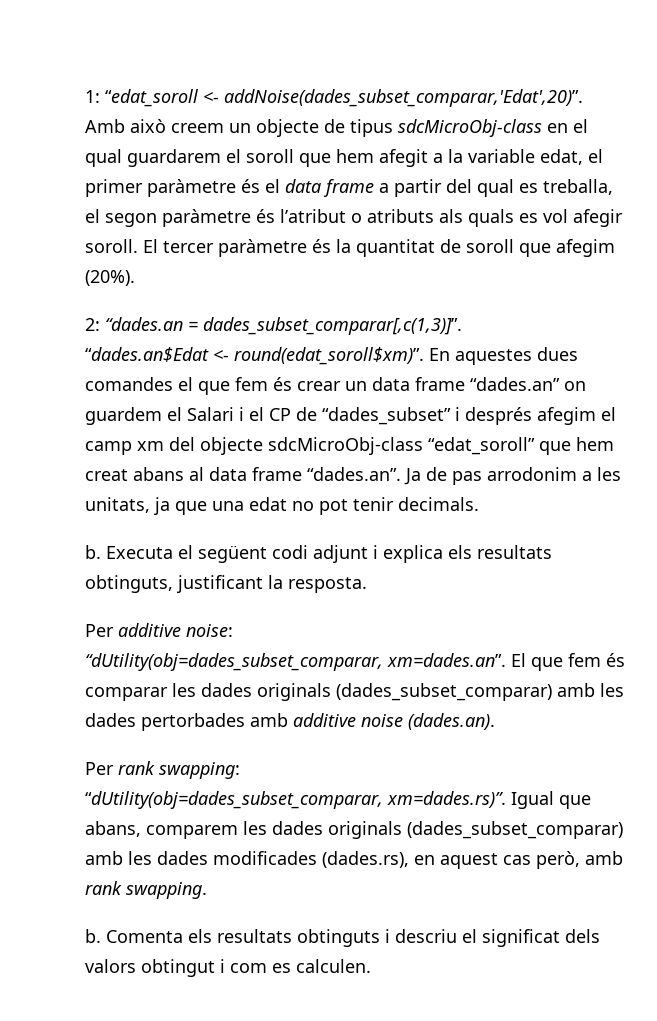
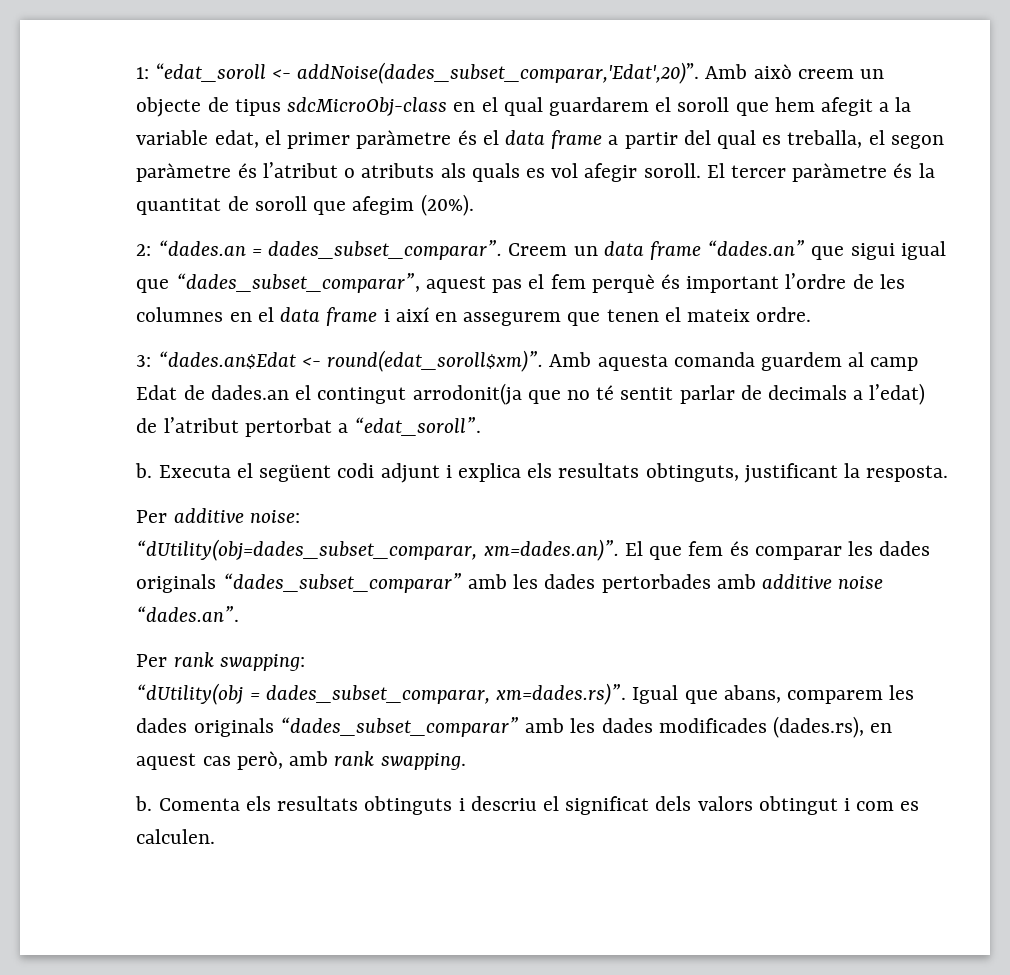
[203,317,463,335] [85,347,579,365] [85,377,587,395] [85,407,617,425] [85,437,615,455] [85,467,622,485] [85,497,480,515] dades_subset_comparar[,c(1,3)]”. // “dades.an$Edat <- round(edat_soroll$xm)”. En aquestes dues comandes el que fem és crear un data frame “dades.an” on guardem el Salari i el CP de “dades_subset” i després afegim el camp xm del objecte sdcMicroObj-class “edat_soroll” que hem creat abans al data frame “dades.an”. Ja de pas arrodonim a les unitats, ja que una edat no pot tenir decimals. -> [268,240,946,260] [136,273,905,293] [136,307,812,326] [136,350,919,372] [136,383,926,405] [136,417,482,437] dades_subset_comparar”. Creem un data frame “dades.an” que sigui igual que “dades_subset_comparar”, aquest pas el fem perquè és important l’ordre de les columnes en el data frame i així en assegurem que tenen el mateix ordre. // 3: “dades.an$Edat <- round(edat_soroll$xm)”. Amb aquesta comanda guardem al camp Edat de dades.an el contingut arrodonit(ja que no té sentit parlar de decimals a l’edat) de l’atribut pertorbat a “edat_soroll”.
[387,653,507,667] xm=dades.an”. -> [483,539,619,561] xm=dades.an)”.
[336,683,553,701] (dades_subset_comparar) -> [222,573,462,593] “dades_subset_comparar”
[408,713,496,730] (dades.an). -> [136,606,240,622] “dades.an”.
[85,791,384,809] “dUtility(obj=dades_subset_comparar, -> [136,683,490,705] “dUtility(obj = dades_subset_comparar,
[407,821,624,839] (dades_subset_comparar) -> [279,717,519,737] “dades_subset_comparar”

